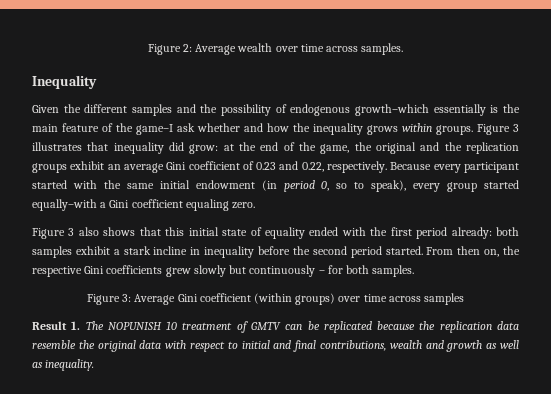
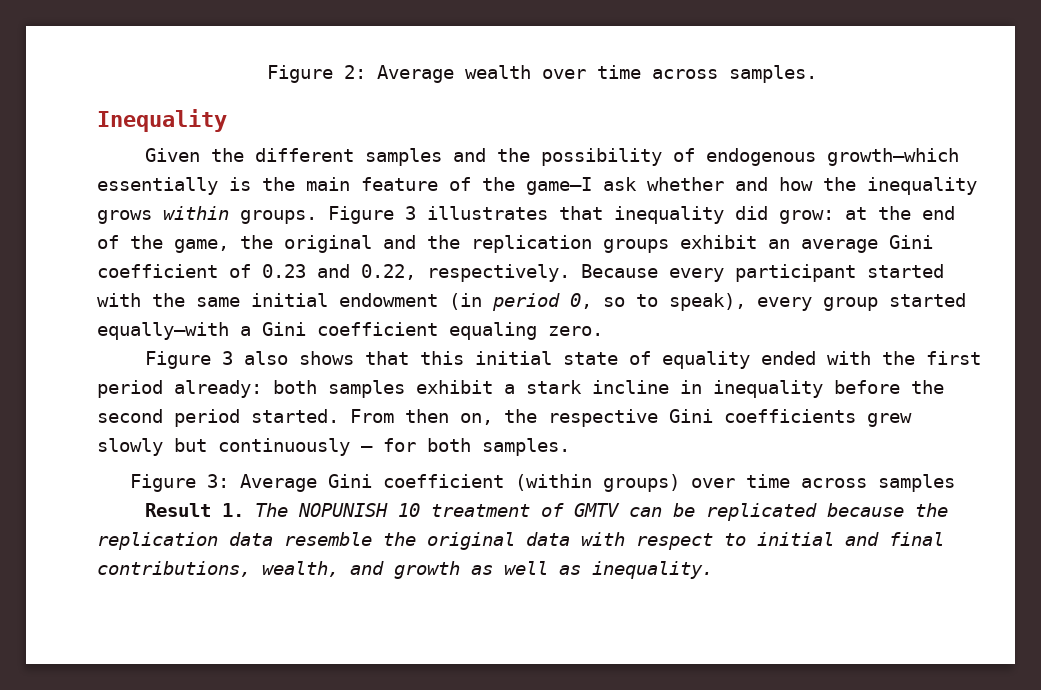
[355,104,429,116] growth–which -> [827,148,960,166] growth—which
[136,124,173,135] game–I -> [526,177,592,195] game—I
[389,340,422,349] wealth -> [262,561,339,577] wealth,

